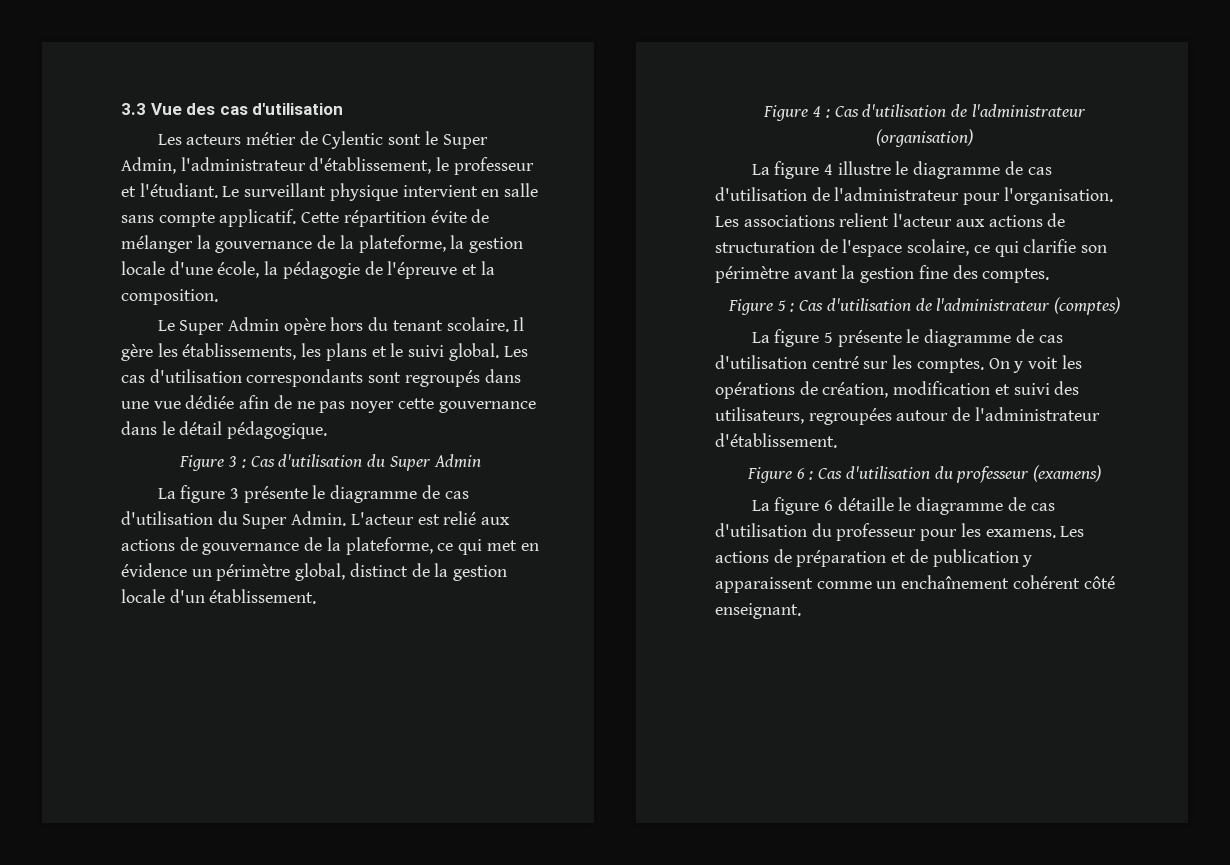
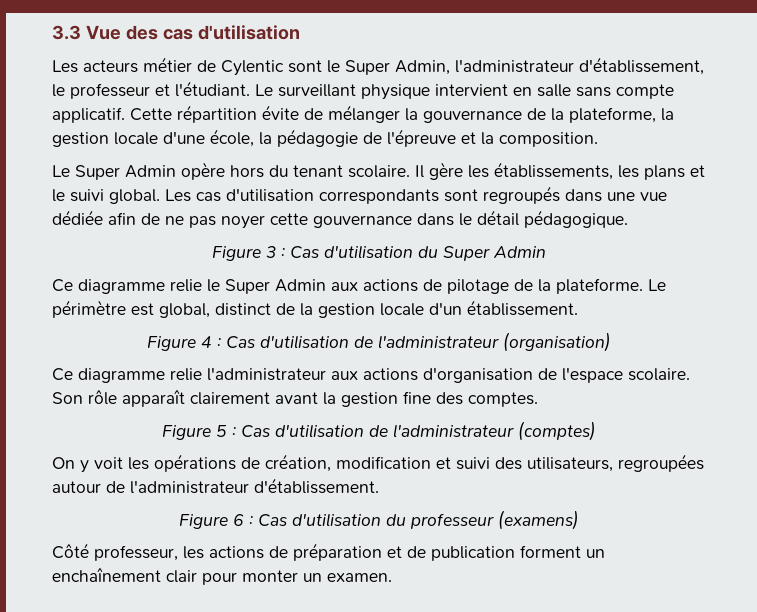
[157,485,469,503] [121,511,511,529] [121,537,539,555] [121,563,291,581] La figure 3 présente le diagramme de cas d'utilisation du Super Admin. L'acteur est relié aux actions de gouvernance de la plateforme, ce qui met en évidence un périmètre -> [52,278,666,294] [52,300,154,318] Ce diagramme relie le Super Admin aux actions de pilotage de la plateforme. Le périmètre est
[751,161,1052,179] [715,187,1113,205] [715,213,1066,227] [715,239,1108,257] [715,266,789,283] La figure 4 illustre le diagramme de cas d'utilisation de l'administrateur pour l'organisation. Les associations relient l'acteur aux actions de structuration de l'espace scolaire, ce qui clarifie son périmètre -> [52,367,690,383] [52,390,270,407] Ce diagramme relie l'administrateur aux actions d'organisation de l'espace scolaire. Son rôle apparaît clairement
[751,329,1063,347] [715,355,984,373] La figure 5 présente le diagramme de cas d'utilisation centré sur les comptes. -> (596, 431) none
[751,497,1055,515] [715,523,1085,541] La figure 6 détaille le diagramme de cas d'utilisation du professeur pour les examens. Les -> [52,543,204,561] Côté professeur, les
[1022,555,1033,567] [715,575,1115,593] [715,603,801,619] y apparaissent comme un enchaînement cohérent côté enseignant. -> [520,545,605,558] [52,568,392,585] forment un enchaînement clair pour monter un examen.

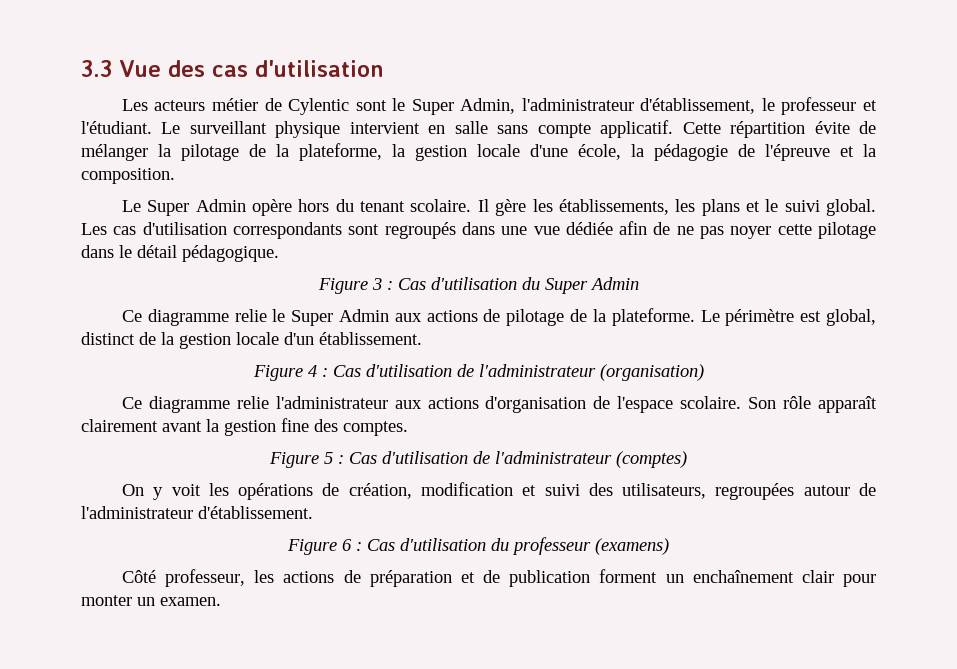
[423,110,522,123] gouvernance -> [181,144,239,161] pilotage
[313,215,412,228] gouvernance -> [818,222,876,239] pilotage

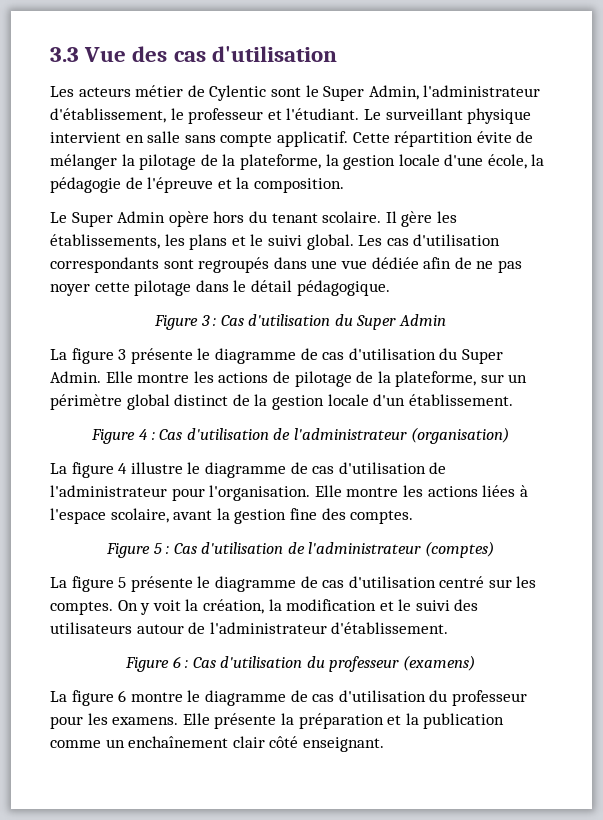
[121,309,422,326] Ce diagramme relie le Super Admin aux -> [50,348,503,364] [50,371,214,383] La figure 3 présente le diagramme de cas d'utilisation du Super Admin. Elle montre les
[611,308,876,326] plateforme. Le périmètre est global, -> [395,371,528,387] [50,394,170,410] plateforme, sur un périmètre global
[121,396,877,413] [81,419,158,432] Ce diagramme relie l'administrateur aux actions d'organisation de l'espace scolaire. Son rôle apparaît clairement -> [50,462,447,478] [50,485,528,501] [50,508,169,524] La figure 4 illustre le diagramme de cas d'utilisation de l'administrateur pour l'organisation. Elle montre les actions liées à l'espace scolaire,
[121,483,412,500] On y voit les opérations de création, -> [50,576,537,592] [50,599,282,615] La figure 5 présente le diagramme de cas d'utilisation centré sur les comptes. On y voit la création, la
(537, 490) none -> [398,599,412,611] le
[622,483,795,500] utilisateurs, regroupées -> [50,622,132,634] utilisateurs
[121,569,876,587] [81,595,221,606] Côté professeur, les actions de préparation et de publication forment un enchaînement clair pour monter un examen. -> [50,690,527,706] [50,713,505,729] [50,736,384,752] La figure 6 montre le diagramme de cas d'utilisation du professeur pour les examens. Elle présente la préparation et la publication comme un enchaînement clair côté enseignant.

